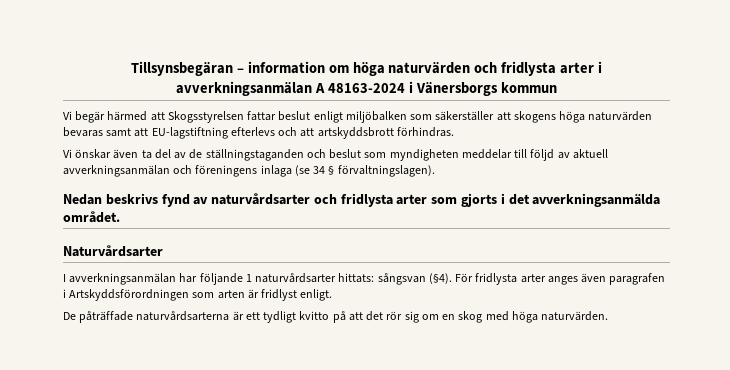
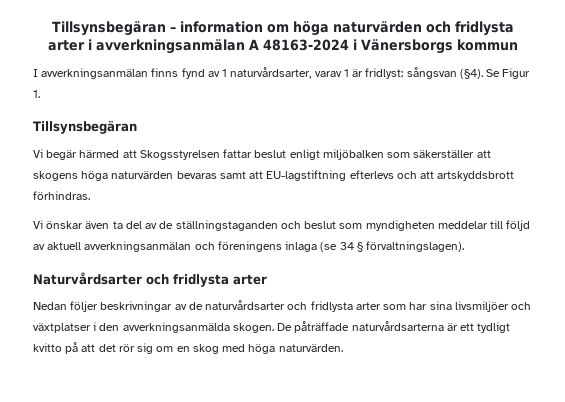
(557, 87) none -> [33,67,531,79] [33,90,40,98] [33,120,137,134] // I avverkningsanmälan finns fynd av 1 naturvårdsarter, varav 1 är fridlyst: sångsvan (§4). Se Figur 1. // Tillsynsbegäran
[63,193,209,207] Nedan beskrivs fynd av -> [33,272,267,287] [33,301,203,312] Naturvårdsarter och fridlysta arter // Nedan följer beskrivningar av de
[461,193,661,207] [63,211,120,223] [63,245,163,257] [63,273,666,285] [63,289,333,301] gjorts i det avverkningsanmälda området. // Naturvårdsarter // I avverkningsanmälan har följande 1 naturvårdsarter hittats: sångsvan (§4). För fridlysta arter anges även paragrafen i Artskyddsförordningen som arten är fridlyst enligt. // -> [409,301,532,312] [33,322,274,333] har sina livsmiljöer och växtplatser i den avverkningsanmälda skogen.

